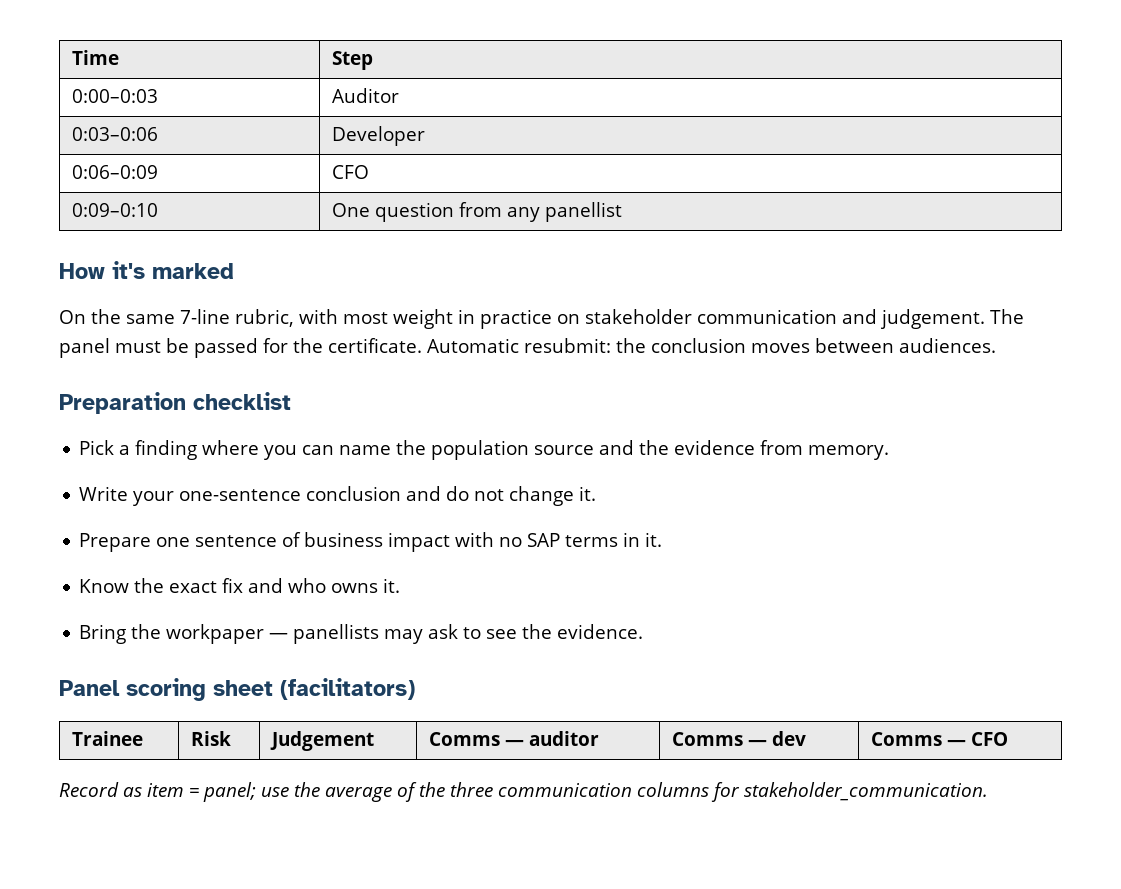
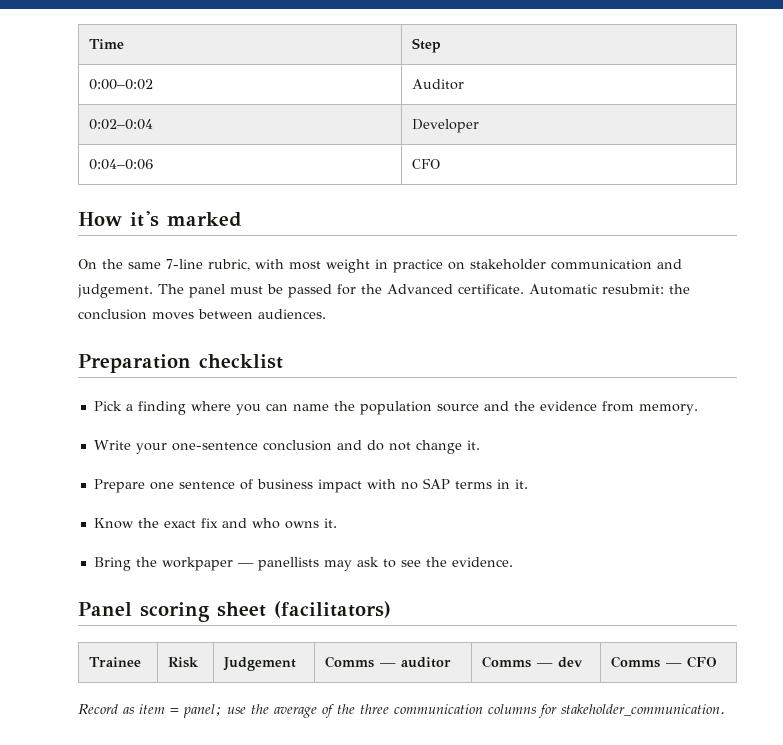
[72,89,159,103] 0:00–0:03 -> [88,79,153,90] 0:00–0:02
[72,127,159,141] 0:03–0:06 -> [88,119,153,130] 0:02–0:04
[72,165,159,179] [332,165,370,179] [72,203,159,217] [332,202,623,222] 0:06–0:09 | CFO // 0:09–0:10 | One question from any panellist -> [88,159,153,170] [411,159,440,169] 0:04–0:06 | CFO
(323, 345) none -> [387,284,453,294] Advanced

